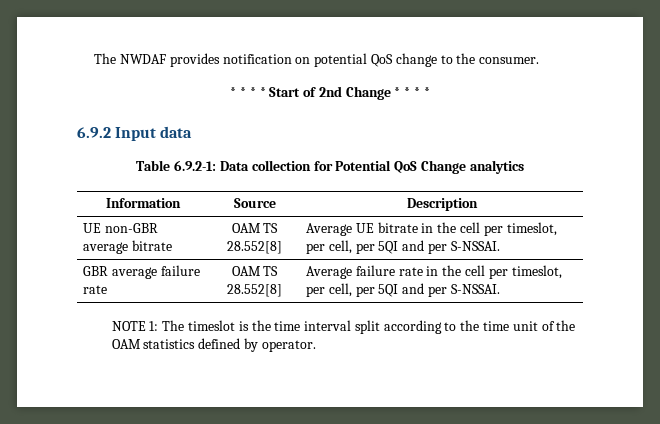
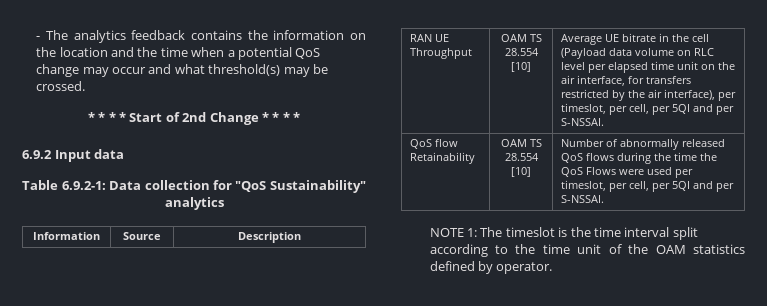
[94,53,540,67] The NWDAF provides notification on potential QoS change to the consumer. -> [36,30,366,43] [36,47,321,60] [36,64,328,77] [36,81,86,91] - The analytics feedback contains the information on the location and the time when a potential QoS change may occur and what threshold(s) may be crossed.
[335,160,466,174] Potential QoS Change -> [235,180,366,193] "QoS Sustainability"
[83,223,158,233] [83,240,172,254] [231,223,279,233] [227,241,282,254] UE non-GBR average bitrate | OAM TS 28.552[8] -> [409,34,449,42] [409,48,472,59] [500,34,542,42] [504,48,539,56] [511,62,531,72] RAN UE Throughput | OAM TS 28.554 [10]
[483,222,557,236] [306,240,500,254] [83,265,200,279] [83,285,108,294] [231,266,279,276] [227,284,282,297] [306,265,485,279] per timeslot, per cell, per 5QI and per S-NSSAI. // GBR average failure rate | OAM TS 28.552[8] | Average failure rate in the cell -> [560,48,714,59] [560,61,735,73] [560,75,691,86] [560,89,736,101] [560,103,734,115] [560,118,604,126] [409,139,458,149] [409,152,475,164] [500,139,542,147] [504,153,539,161] [511,167,531,177] [560,139,725,150] [560,152,717,164] [560,167,672,177] (Payload data volume on RLC level per elapsed time unit on the air interface, for transfers restricted by the air interface), per timeslot, per cell, per 5QI and per S-NSSAI. // QoS flow Retainability | OAM TS 28.554 [10] | Number of abnormally released QoS flows during the time the QoS Flows were used

